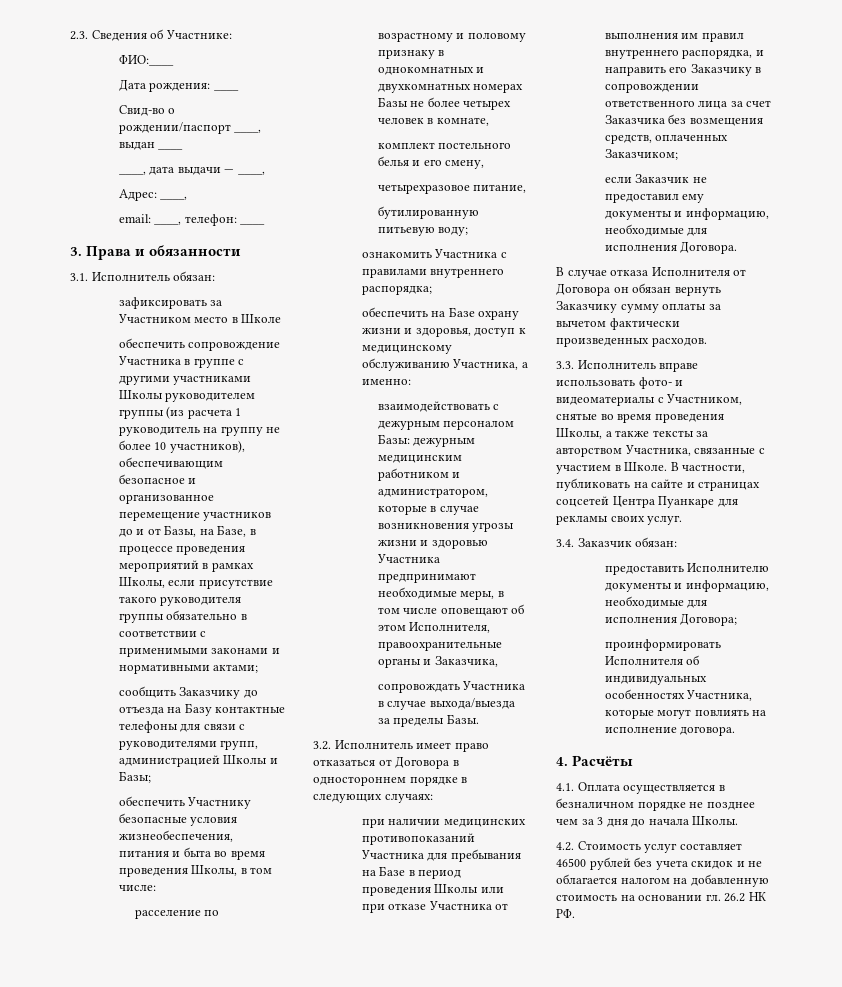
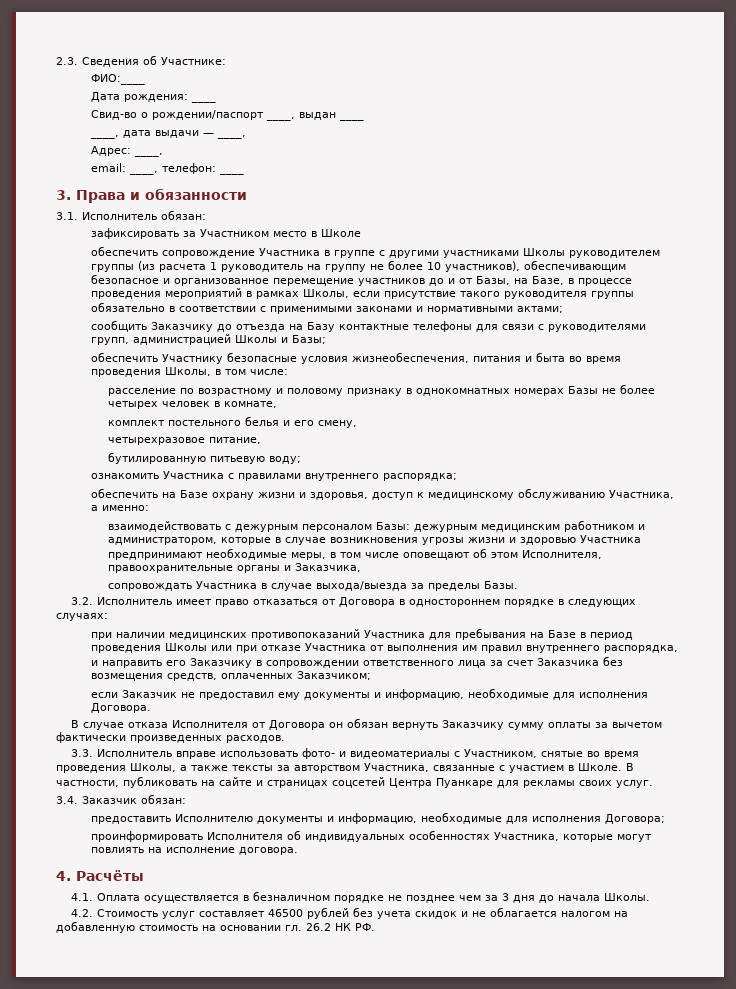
[476,67,485,73] [377,83,471,93] и двухкомнатных -> (510, 392) none

